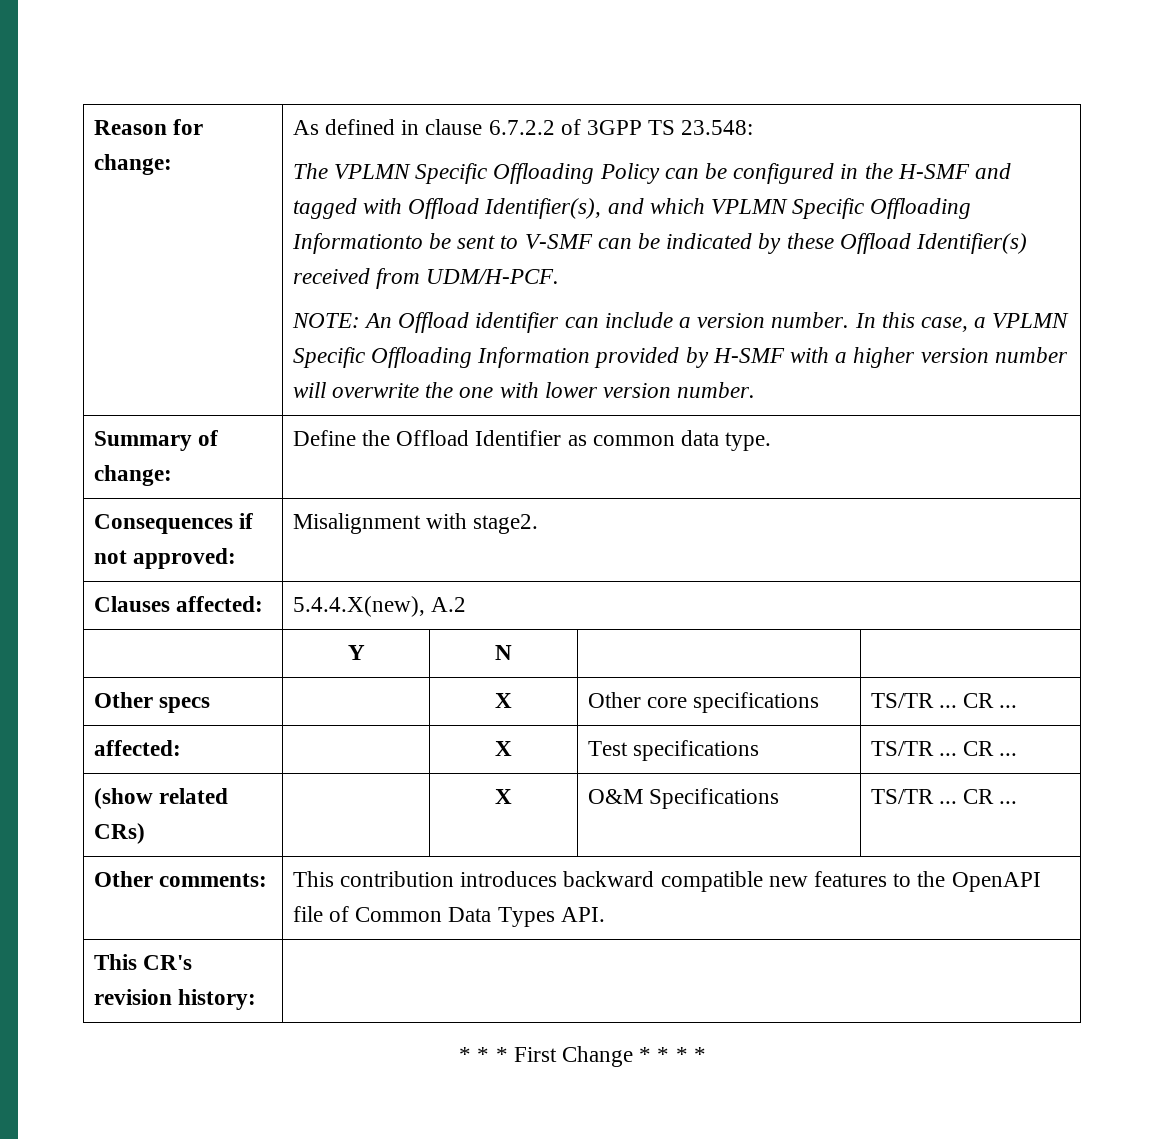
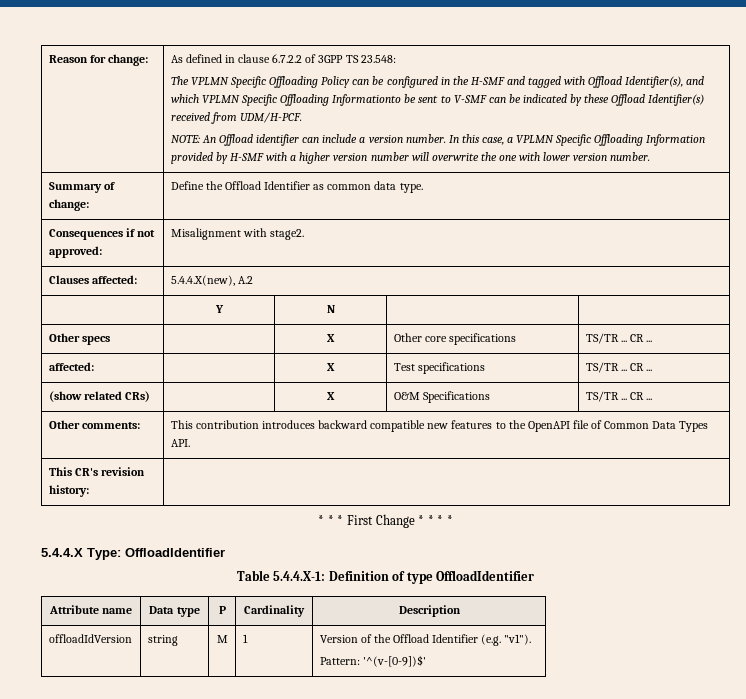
(706, 1054) none -> [41,548,225,560] [236,570,535,584] [48,605,133,614] [149,606,200,617] [218,606,226,614] [244,605,305,617] [398,605,461,617] [48,634,132,643] [147,635,178,646] [216,635,228,643] [242,634,248,643] [319,634,532,646] [319,655,426,667] // 5.4.4.X Type: OffloadIdentifier // Table 5.4.4.X-1: Definition of type OffloadIdentifier // Attribute name | Data type | P | Cardinality | Description // offloadIdVersion | string | M | 1 | Version of the Offload Identifier (e.g. "v1"). // Pattern: '^(v-[0-9])$'

